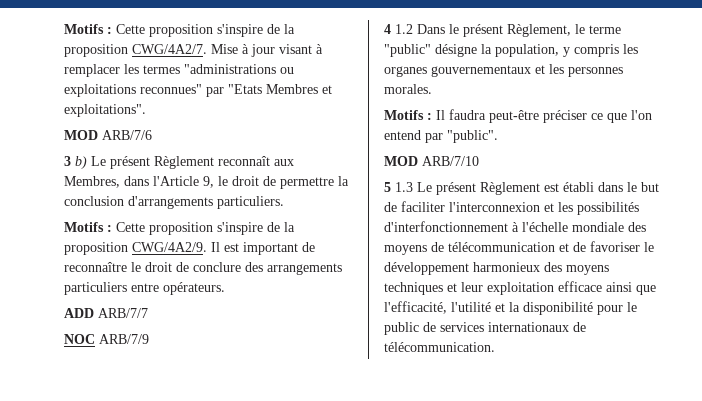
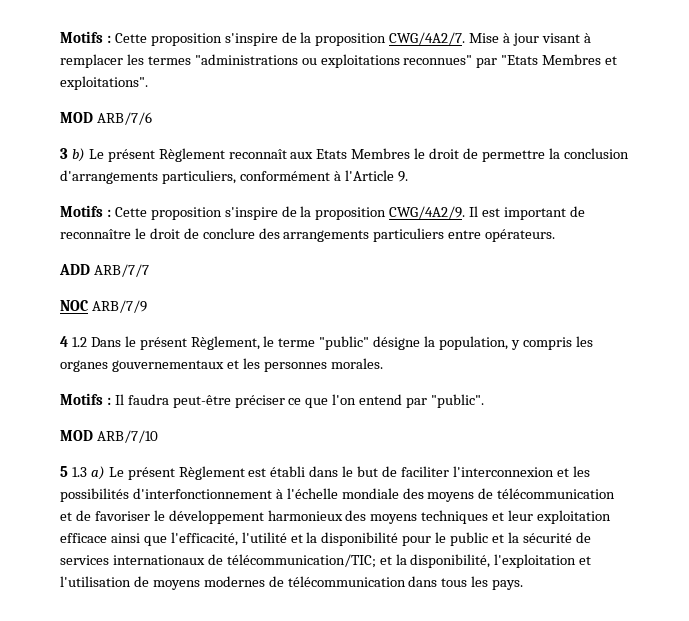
[64,176,214,188] Membres, dans l'Article 9, -> [316,148,411,159] Etats Membres
[217,196,284,209] particuliers. -> [161,170,408,184] particuliers, conformément à l'Article 9.
(413, 187) none -> [90,466,105,480] a)
(419, 328) none -> [492,532,572,543] et la sécurité
[384,342,495,352] télécommunication. -> [226,554,592,568] [60,576,524,590] télécommunication/TIC; et la disponibilité, l'exploitation et l'utilisation de moyens modernes de télécommunication dans tous les pays.

